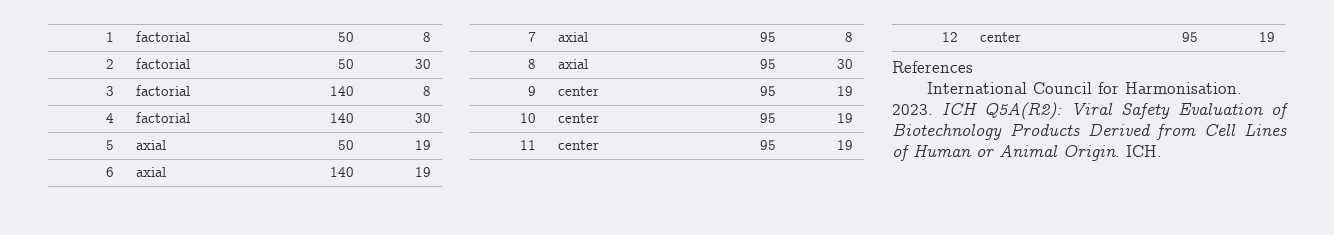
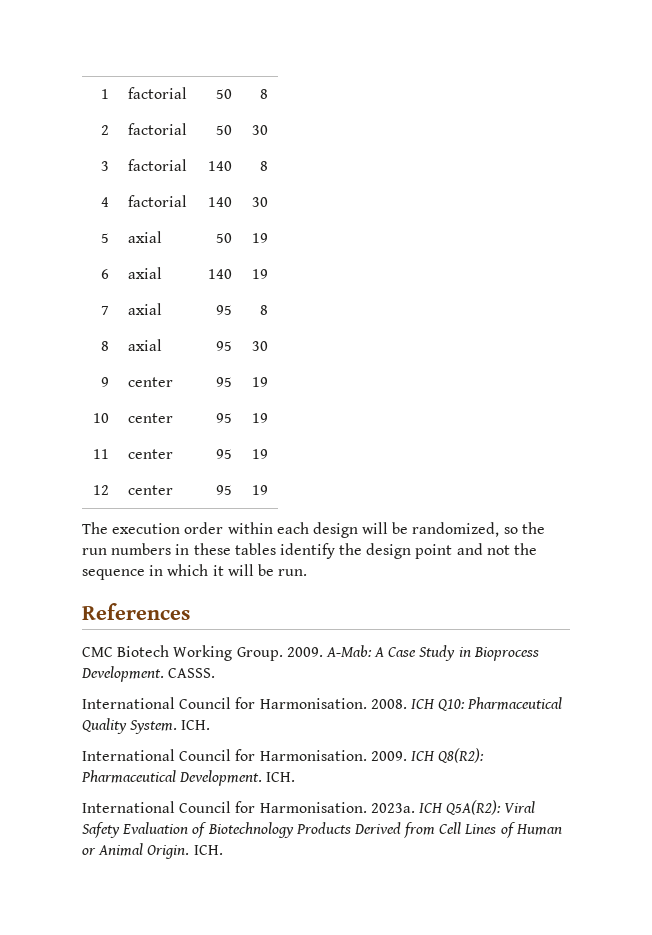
[892,61,973,73] [927,82,1243,94] [892,104,933,115] References // International Council for Harmonisation. 2023. -> [82,522,545,538] [82,543,538,559] [82,564,308,580] [82,603,190,620] [82,645,539,661] [81,666,216,682] [82,697,563,711] [82,718,211,734] [82,748,485,763] [81,770,296,786] [82,801,415,813] The execution order within each design will be randomized, so the run numbers in these tables identify the design point and not the sequence in which it will be run. // References // CMC Biotech Working Group. 2009. A-Mab: A Case Study in Bioprocess Development. CASSS. // International Council for Harmonisation. 2008. ICH Q10: Pharmaceutical Quality System. ICH. // International Council for Harmonisation. 2009. ICH Q8(R2): Pharmaceutical Development. ICH. // International Council for Harmonisation. 2023a.

